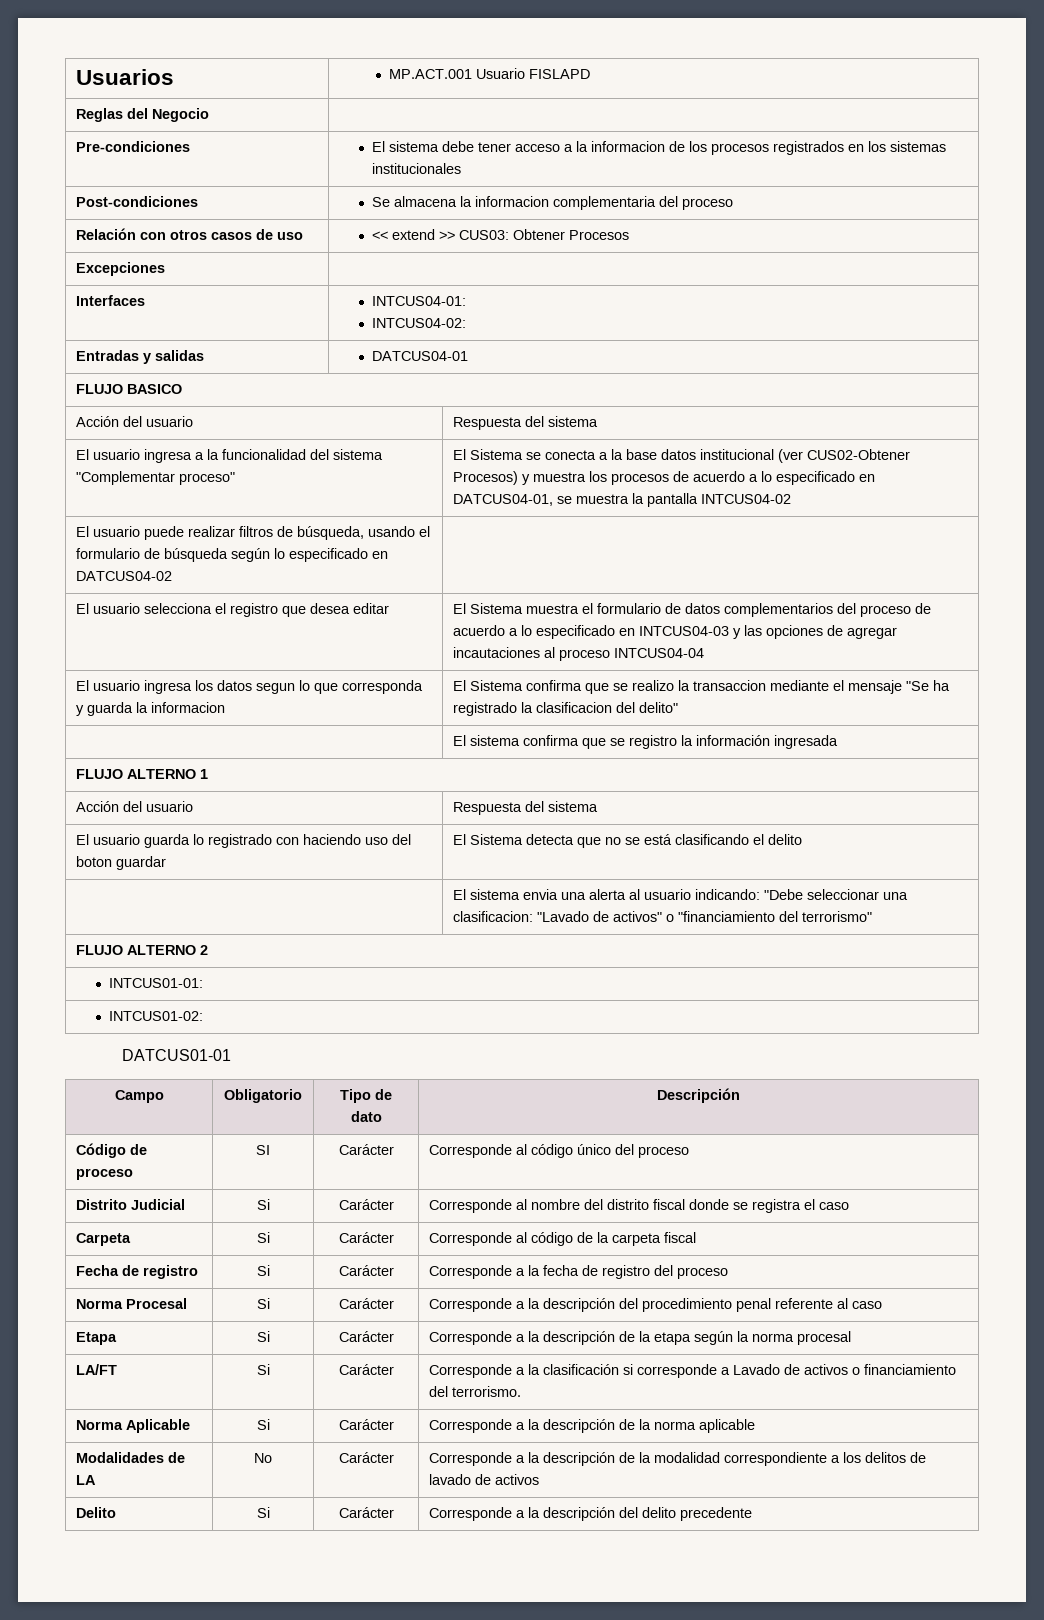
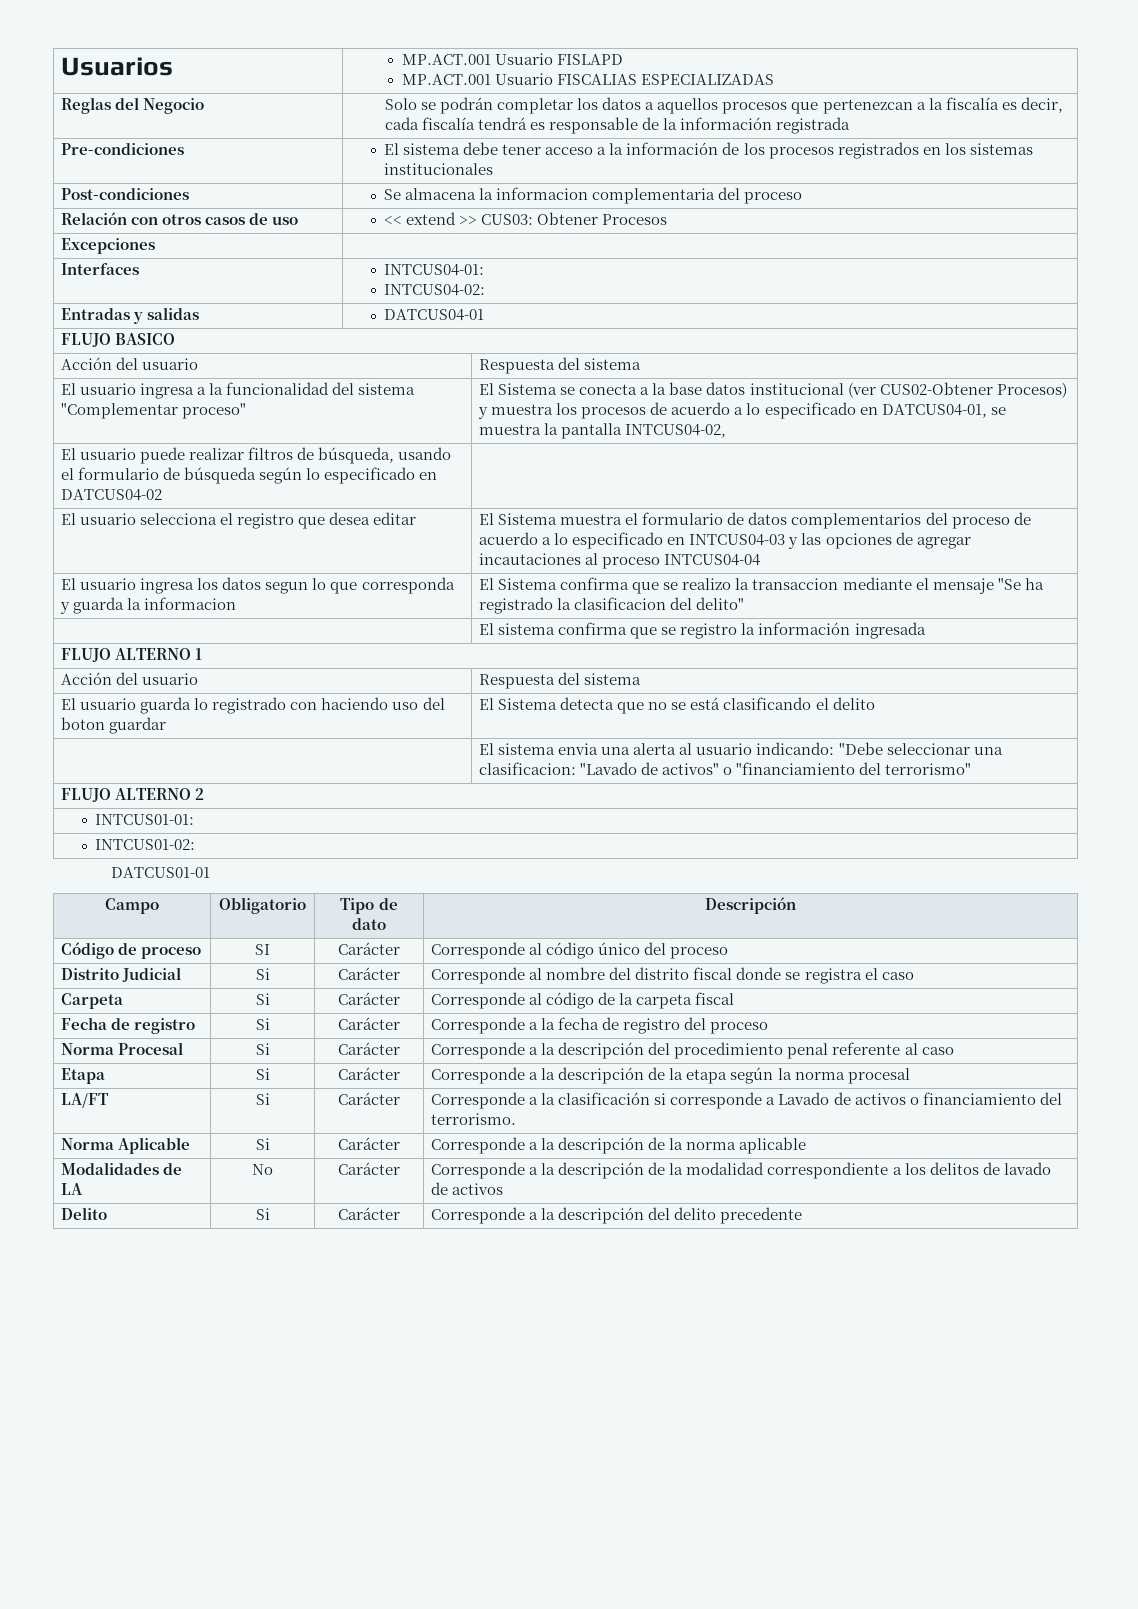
(590, 74) none -> [401,73,774,85] // MP.ACT.001 Usuario FISCALIAS ESPECIALIZADAS
(209, 115) none -> [385,97,1063,114] [385,117,851,134] Solo se podrán completar los datos a aquellos procesos que pertenezcan a la fiscalía es decir, cada fiscalía tendrá es responsable de la información registrada
[590,141,665,152] informacion -> [626,142,719,155] información
[700,494,791,504] INTCUS04-02 -> [625,424,727,438] INTCUS04-02,

